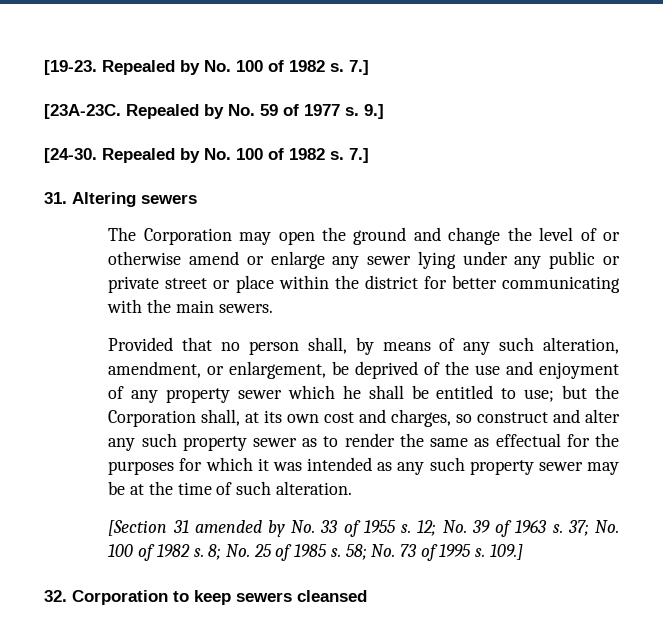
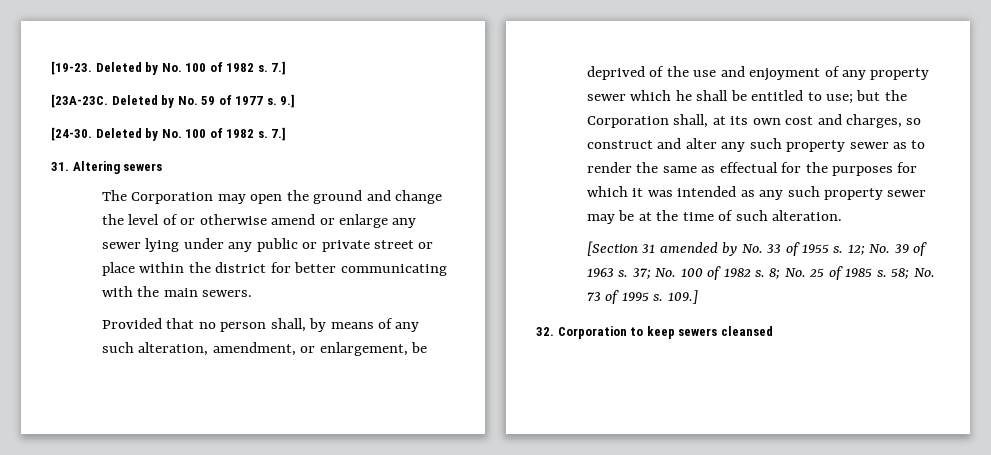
[102,60,175,75] Repealed -> [95,62,142,72] Deleted
[126,104,199,119] Repealed -> [111,95,158,105] Deleted
[102,148,175,163] Repealed -> [95,128,142,138] Deleted

